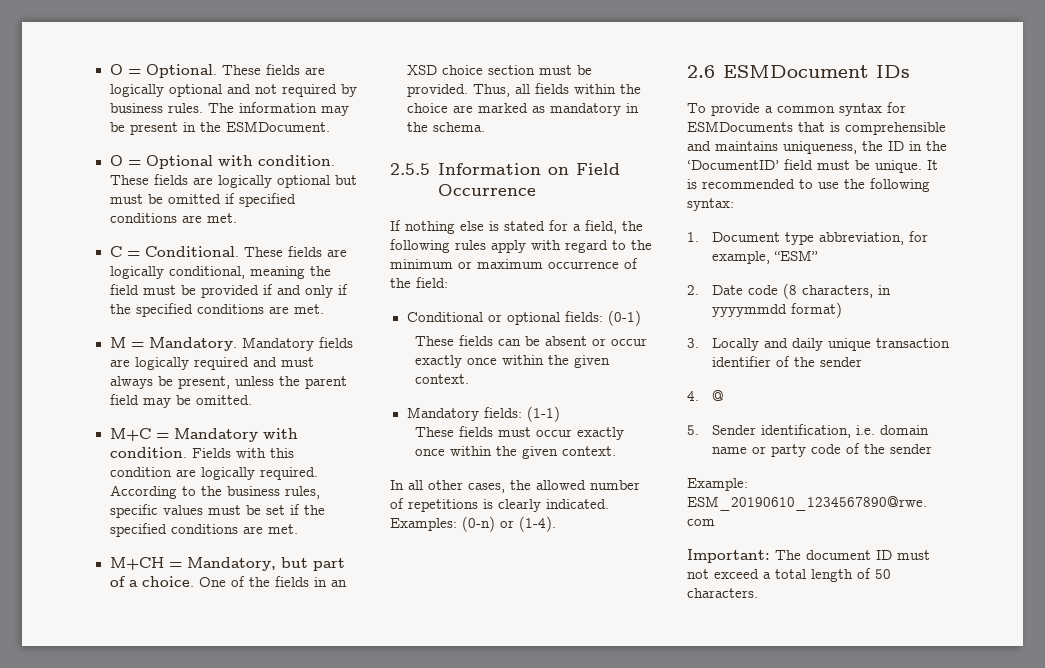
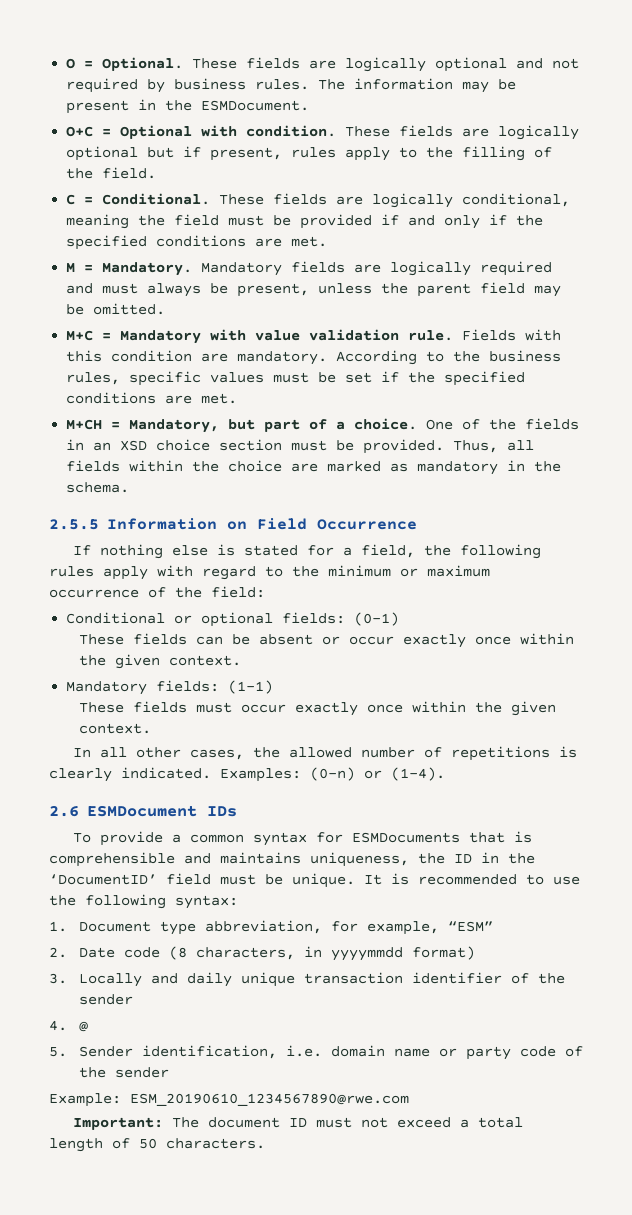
[109,155,123,166] O -> [66,126,94,137] O+C
[109,193,296,207] [109,213,237,223] must be omitted if specified conditions are met. -> [183,146,553,161] [66,167,157,179] if present, rules apply to the filling of the field.
[109,447,187,458] condition. -> [255,329,454,341] value validation rule.
[200,467,318,480] logically required. -> [237,351,328,365] mandatory.

